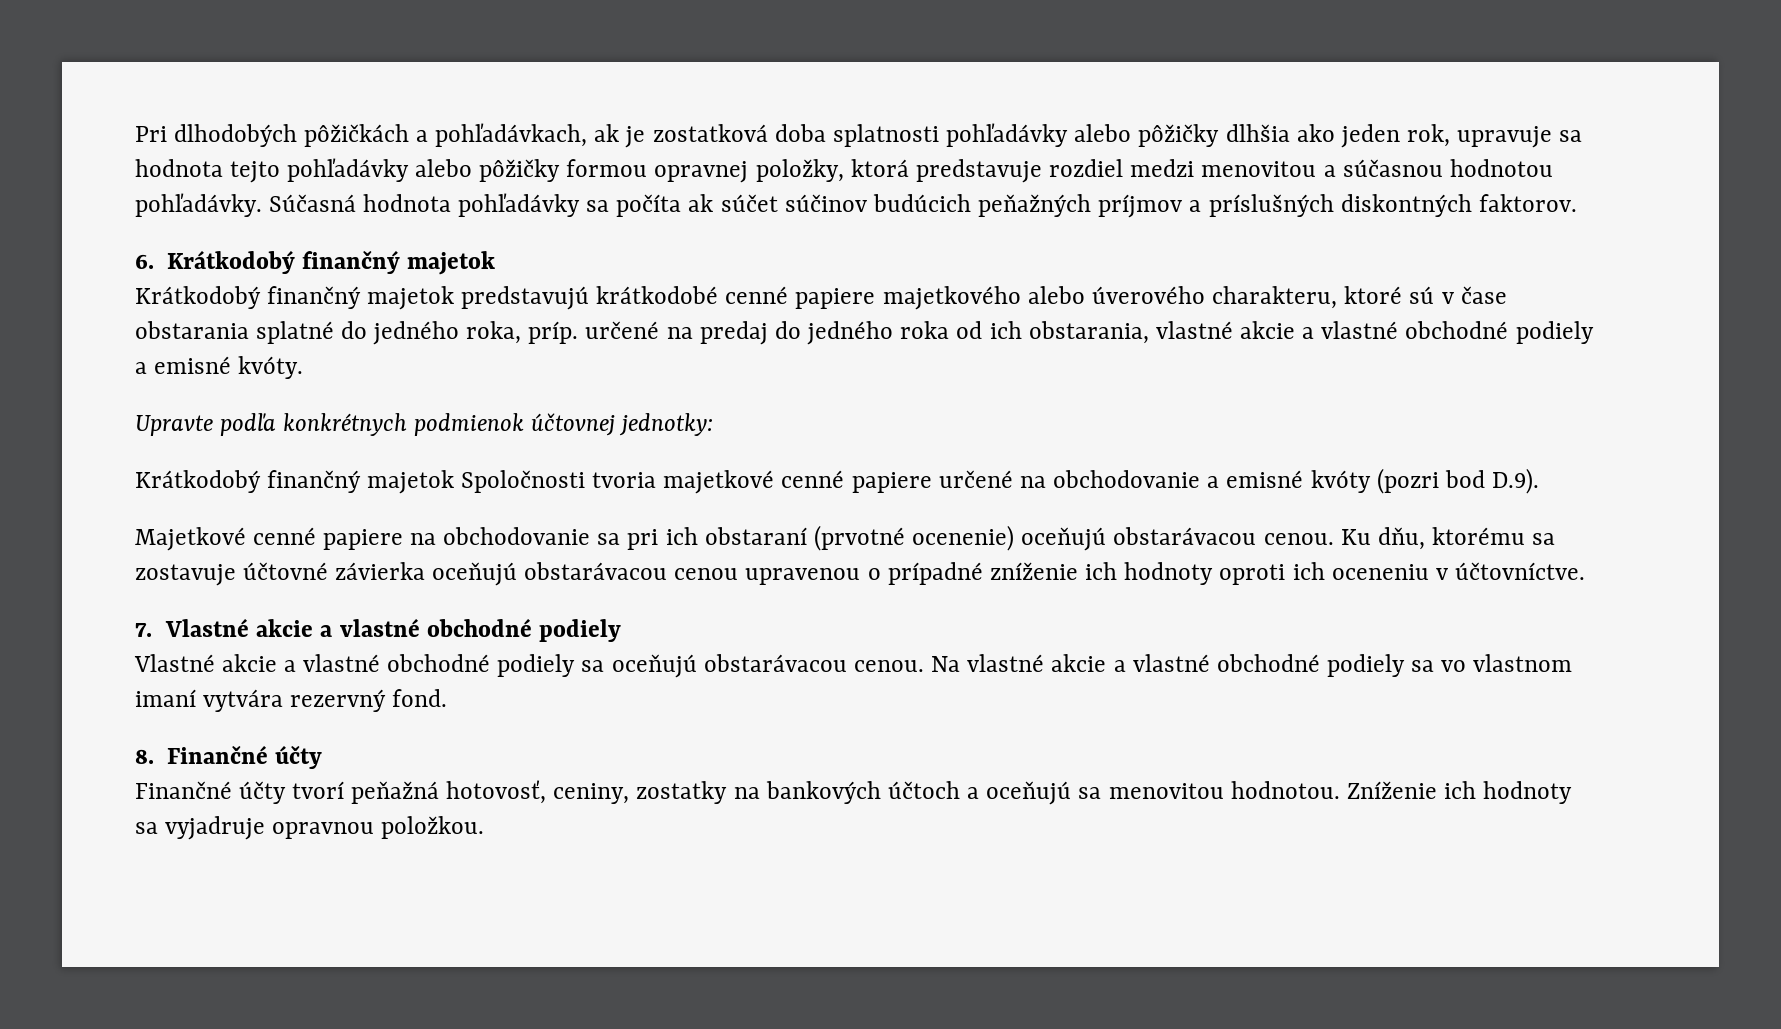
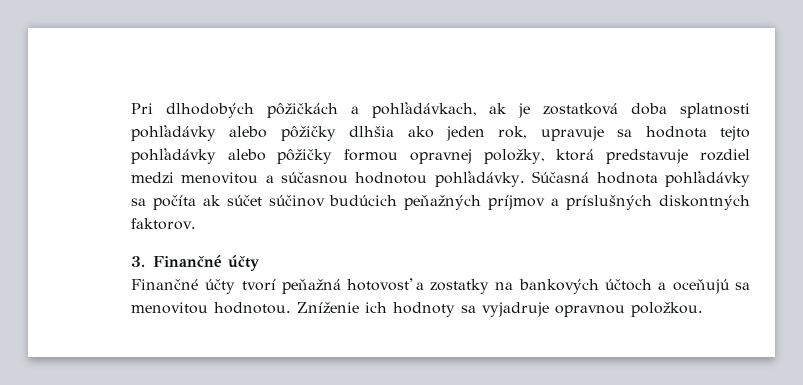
[134,250,496,275] [134,286,1507,310] [134,321,1594,345] [134,356,303,379] [134,413,714,436] [134,468,1540,494] [134,525,1556,551] [134,562,1586,586] [134,618,621,642] [133,654,1573,678] [134,689,447,712] [134,749,154,764] 6. Krátkodobý finančný majetok // Krátkodobý finančný majetok predstavujú krátkodobé cenné papiere majetkového alebo úverového charakteru, ktoré sú v čase obstarania splatné do jedného roka, príp. určené na predaj do jedného roka od ich obstarania, vlastné akcie a vlastné obchodné podiely a emisné kvóty. // Upravte podľa konkrétnych podmienok účtovnej jednotky: // Krátkodobý finančný majetok Spoločnosti tvoria majetkové cenné papiere určené na obchodovanie a emisné kvóty (pozri bod D.9). // Majetkové cenné papiere na obchodovanie sa pri ich obstaraní (prvotné ocenenie) oceňujú obstarávacou cenou. Ku dňu, ktorému sa zostavuje účtovné závierka oceňujú obstarávacou cenou upravenou o prípadné zníženie ich hodnoty oproti ich oceneniu v účtovníctve. // 7. Vlastné akcie a vlastné obchodné podiely // Vlastné akcie a vlastné obchodné podiely sa oceňujú obstarávacou cenou. Na vlastné akcie a vlastné obchodné podiely sa vo vlastnom imaní vytvára rezervný fond. // 8. -> [130,256,145,267] 3.
[446,780,630,804] hotovosť, ceniny, -> [347,278,424,291] hotovosť a

